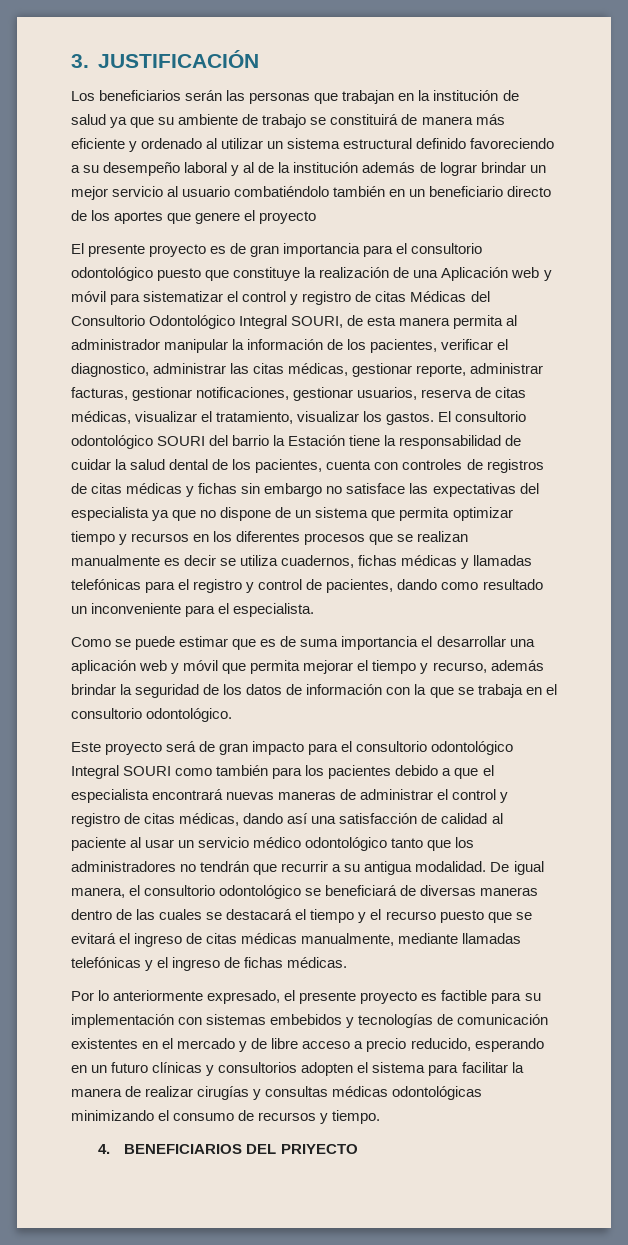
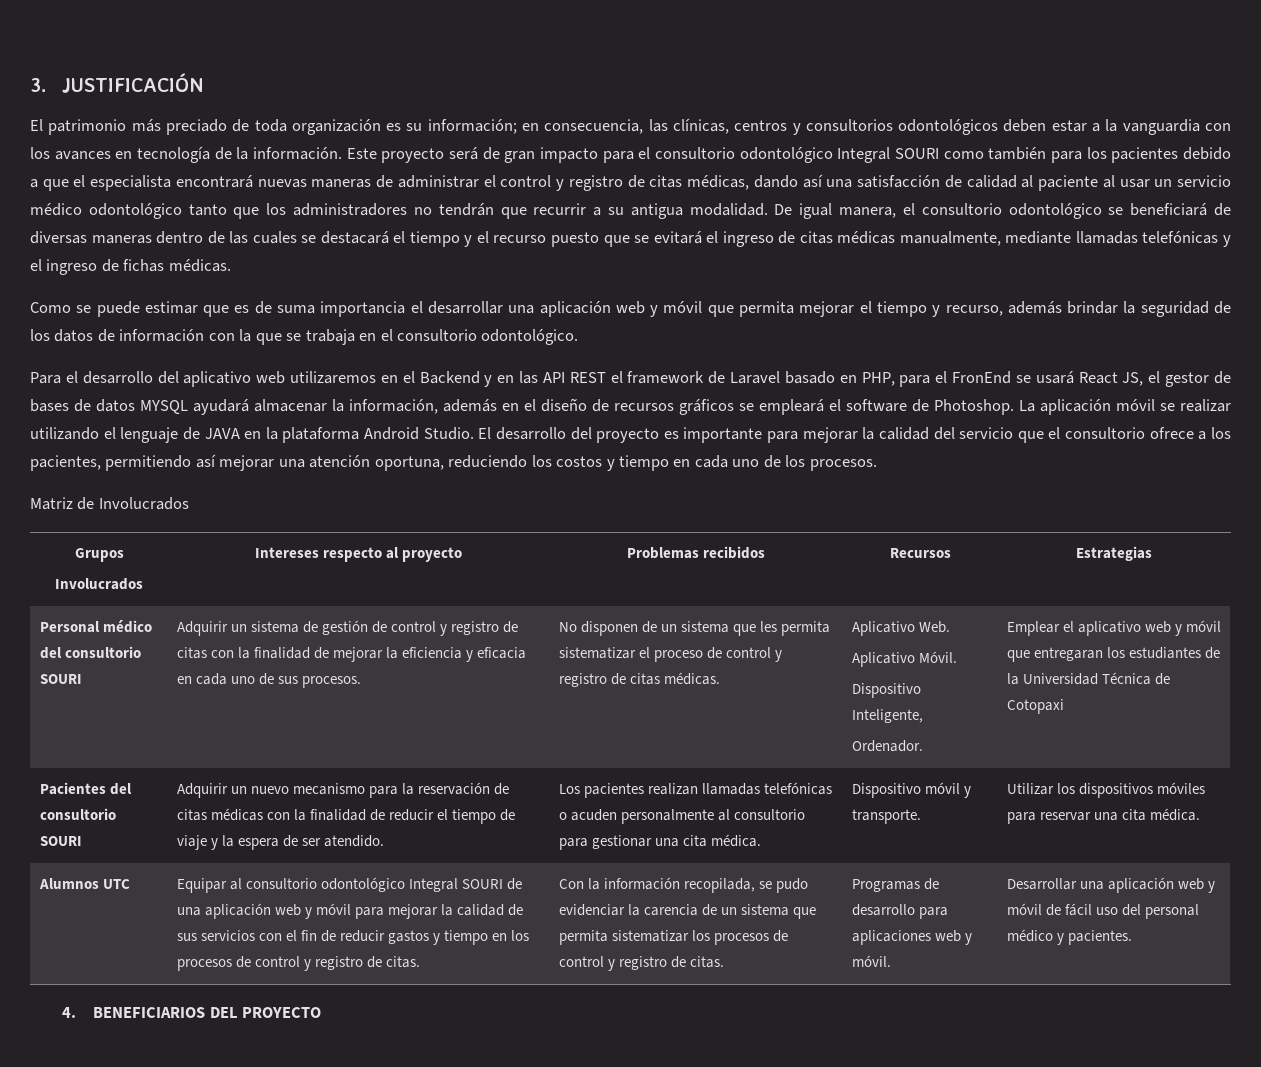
[71,90,519,104] [71,114,505,128] [71,138,555,152] [71,162,546,176] [71,186,552,200] [71,210,317,224] [71,243,483,257] [71,267,552,281] [71,291,490,305] [71,315,518,329] [71,339,509,353] [71,363,544,377] [71,387,527,401] [71,411,527,425] [71,435,522,449] [71,459,544,473] [71,483,539,497] [71,507,513,521] [71,531,469,545] [71,555,533,569] [71,579,543,593] [71,603,315,617] [71,636,535,650] [71,660,544,674] [71,684,557,698] [71,708,233,722] Los beneficiarios serán las personas que trabajan en la institución de salud ya que su ambiente de trabajo se constituirá de manera más eficiente y ordenado al utilizar un sistema estructural definido favoreciendo a su desempeño laboral y al de la institución además de lograr brindar un mejor servicio al usuario combatiéndolo también en un beneficiario directo de los aportes que genere el proyecto // El presente proyecto es de gran importancia para el consultorio odontológico puesto que constituye la realización de una Aplicación web y móvil para sistematizar el control y registro de citas Médicas del Consultorio Odontológico Integral SOURI, de esta manera permita al administrador manipular la información de los pacientes, verificar el diagnostico, administrar las citas médicas, gestionar reporte, administrar facturas, gestionar notificaciones, gestionar usuarios, reserva de citas médicas, visualizar el tratamiento, visualizar los gastos. El consultorio odontológico SOURI del barrio la Estación tiene la responsabilidad de cuidar la salud dental de los pacientes, cuenta con controles de registros de citas médicas y fichas sin embargo no satisface las expectativas del especialista ya que no dispone de un sistema que permita optimizar tiempo y recursos en los diferentes procesos que se realizan manualmente es decir se utiliza cuadernos, fichas médicas y llamadas telefónicas para el registro y control de pacientes, dando como resultado un inconveniente para el especialista. // Como se puede estimar que es de suma importancia el desarrollar una aplicación web y móvil que permita mejorar el tiempo y recurso, además brindar la seguridad de los datos de información con la que se trabaja en el consultorio odontológico. // -> [30,118,1232,135] [30,146,342,163] El patrimonio más preciado de toda organización es su información; en consecuencia, las clínicas, centros y consultorios odontológicos deben estar a la vanguardia con los avances en tecnología de la información.
[71,990,541,1004] [71,1014,549,1028] [71,1038,544,1052] [71,1062,524,1076] [71,1086,483,1100] [71,1110,381,1124] Por lo anteriormente expresado, el presente proyecto es factible para su implementación con sistemas embebidos y tecnologías de comunicación existentes en el mercado y de libre acceso a precio reducido, esperando en un futuro clínicas y consultorios adopten el sistema para facilitar la manera de realizar cirugías y consultas médicas odontológicas minimizando el consumo de recursos y tiempo. -> [30,301,1232,317] [30,329,579,345] [30,371,1231,387] [30,398,1231,415] [30,427,1232,443] [30,454,877,471] [30,497,189,510] [74,548,124,562] [55,578,143,590] [254,547,463,562] [626,546,766,559] [889,548,951,558] [1076,546,1152,561] [39,620,152,633] [39,646,141,659] [39,674,82,684] [176,620,519,636] [176,647,527,662] [176,673,361,688] [558,621,831,636] [558,647,782,662] [558,672,720,687] [851,621,950,636] [851,651,957,667] [851,683,921,698] [851,709,923,723] [851,740,923,752] [1006,620,1221,636] [1006,647,1220,662] [1006,672,1170,685] [1006,699,1064,714] [39,782,132,795] [39,808,116,820] [39,836,82,846] [176,782,510,798] [176,808,516,824] [176,835,384,850] [558,782,832,798] [558,809,805,824] [558,834,761,850] [851,782,971,798] [851,809,921,824] [1006,782,1205,798] [1006,808,1200,824] [38,878,130,889] [176,877,522,893] [176,903,524,919] [176,930,530,945] [176,956,420,971] [558,877,808,893] [558,904,816,919] [558,930,788,945] [558,956,724,971] [851,878,939,892] [851,904,948,919] [851,930,972,945] [851,955,891,967] [1006,877,1215,893] [1006,903,1199,919] [1006,929,1132,945] Como se puede estimar que es de suma importancia el desarrollar una aplicación web y móvil que permita mejorar el tiempo y recurso, además brindar la seguridad de los datos de información con la que se trabaja en el consultorio odontológico. // Para el desarrollo del aplicativo web utilizaremos en el Backend y en las API REST el framework de Laravel basado en PHP, para el FronEnd se usará React JS, el gestor de bases de datos MYSQL ayudará almacenar la información, además en el diseño de recursos gráficos se empleará el software de Photoshop. La aplicación móvil se realizar utilizando el lenguaje de JAVA en la plataforma Android Studio. El desarrollo del proyecto es importante para mejorar la calidad del servicio que el consultorio ofrece a los pacientes, permitiendo así mejorar una atención oportuna, reduciendo los costos y tiempo en cada uno de los procesos. // Matriz de Involucrados // Grupos // Involucrados | Intereses respecto al proyecto | Problemas recibidos | Recursos | Estrategias // Personal médico del consultorio SOURI | Adquirir un sistema de gestión de control y registro de citas con la finalidad de mejorar la eficiencia y eficacia en cada uno de sus procesos. | No disponen de un sistema que les permita sistematizar el proceso de control y registro de citas médicas. | Aplicativo Web. // Aplicativo Móvil. // Dispositivo Inteligente, // Ordenador. | Emplear el aplicativo web y móvil que entregaran los estudiantes de la Universidad Técnica de Cotopaxi // Pacientes del consultorio SOURI | Adquirir un nuevo mecanismo para la reservación de citas médicas con la finalidad de reducir el tiempo de viaje y la espera de ser atendido. | Los pacientes realizan llamadas telefónicas o acuden personalmente al consultorio para gestionar una cita médica. | Dispositivo móvil y transporte. | Utilizar los dispositivos móviles para reservar una cita médica. // Alumnos UTC | Equipar al consultorio odontológico Integral SOURI de una aplicación web y móvil para mejorar la calidad de sus servicios con el fin de reducir gastos y tiempo en los procesos de control y registro de citas. | Con la información recopilada, se pudo evidenciar la carencia de un sistema que permita sistematizar los procesos de control y registro de citas. | Programas de desarrollo para aplicaciones web y móvil. | Desarrollar una aplicación web y móvil de fácil uso del personal médico y pacientes.
[280,1144,358,1154] PRIYECTO -> [242,1007,322,1018] PROYECTO

